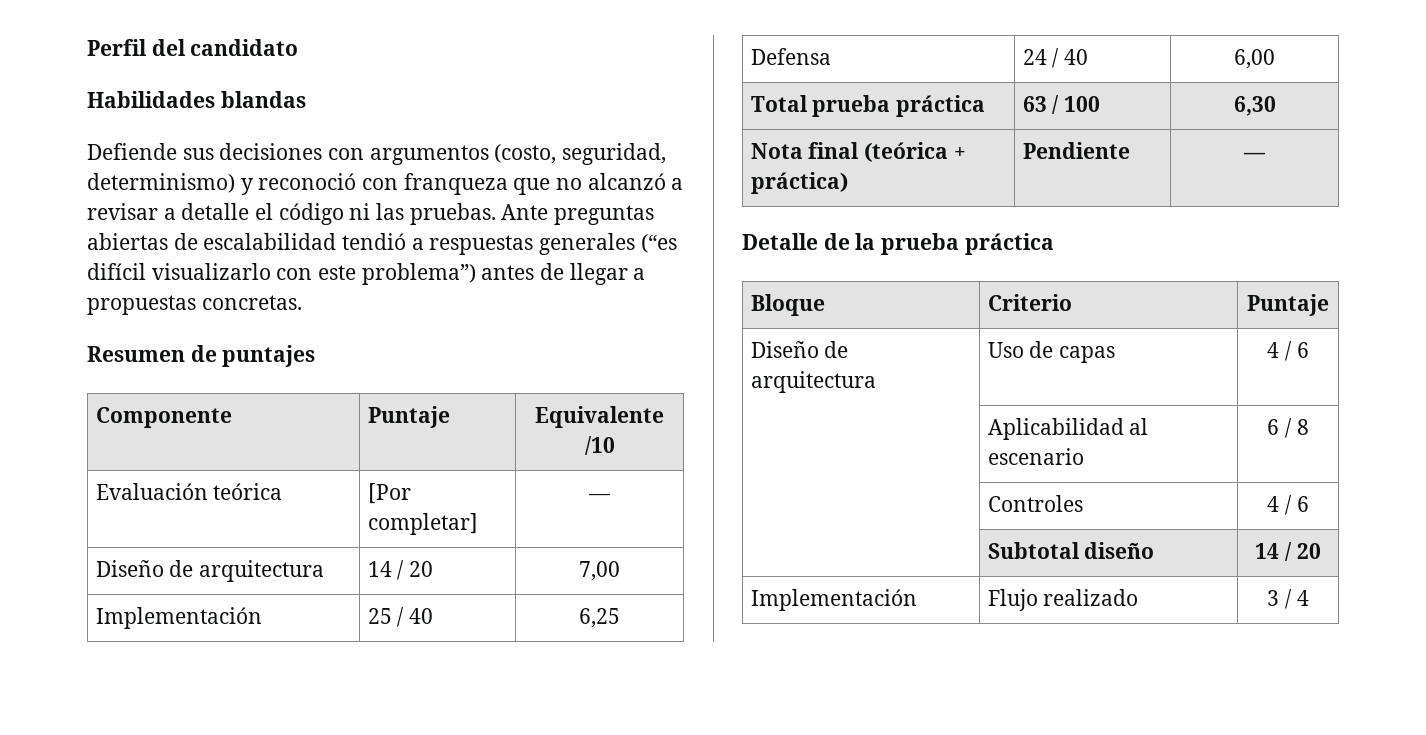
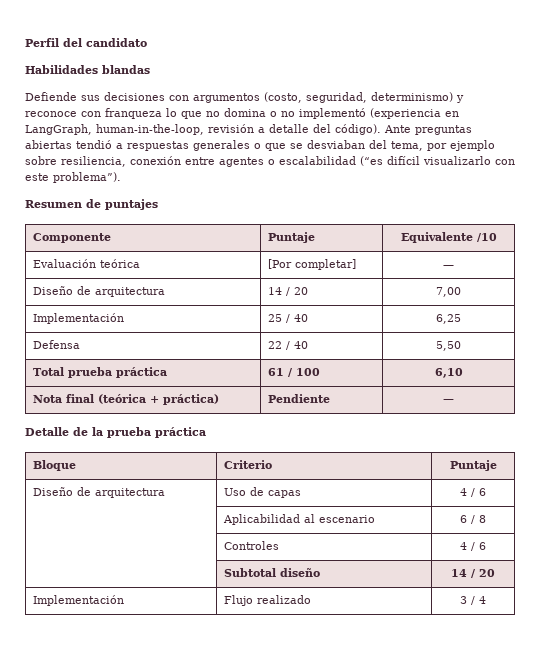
[258,173,357,190] reconoció -> [25,111,77,117] reconoce
(508, 184) none -> [166,108,177,117] lo
[587,173,684,190] [87,203,496,225] alcanzó a revisar a detalle el código ni las pruebas. -> [224,108,459,119] [25,124,381,135] domina o no implementó (experiencia en LangGraph, human-in-the-loop, revisión a detalle del código).
[173,233,337,250] de escalabilidad -> (72, 144) none
(636, 244) none -> [254,140,495,151] [25,156,356,167] o que se desviaban del tema, por ejemplo sobre resiliencia, conexión entre agentes o escalabilidad
[361,263,646,285] [87,295,302,315] problema”) antes de llegar a propuestas concretas. -> [53,172,121,183] problema”).
[1022,48,1088,68] [1234,49,1275,69] 24 / 40 | 6,00 -> [268,341,309,350] [436,341,461,351] 22 / 40 | 5,50
[1022,96,1047,112] 63 -> [268,368,285,376] 61
[1233,96,1276,116] 6,30 -> [434,368,463,378] 6,10

